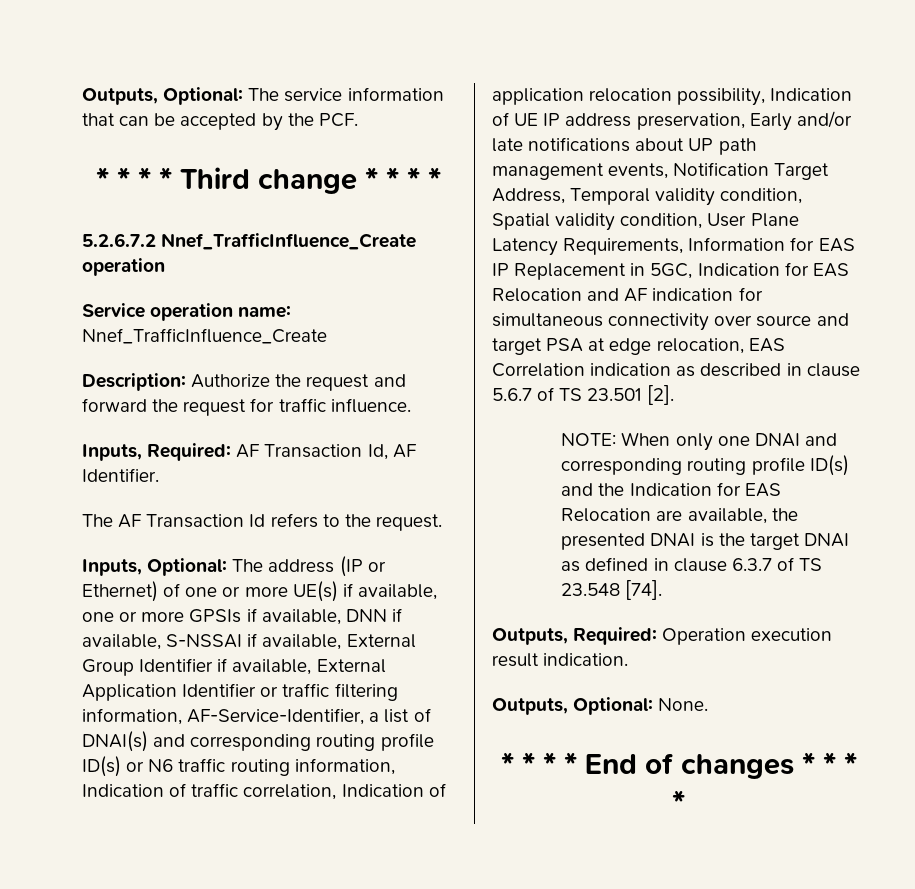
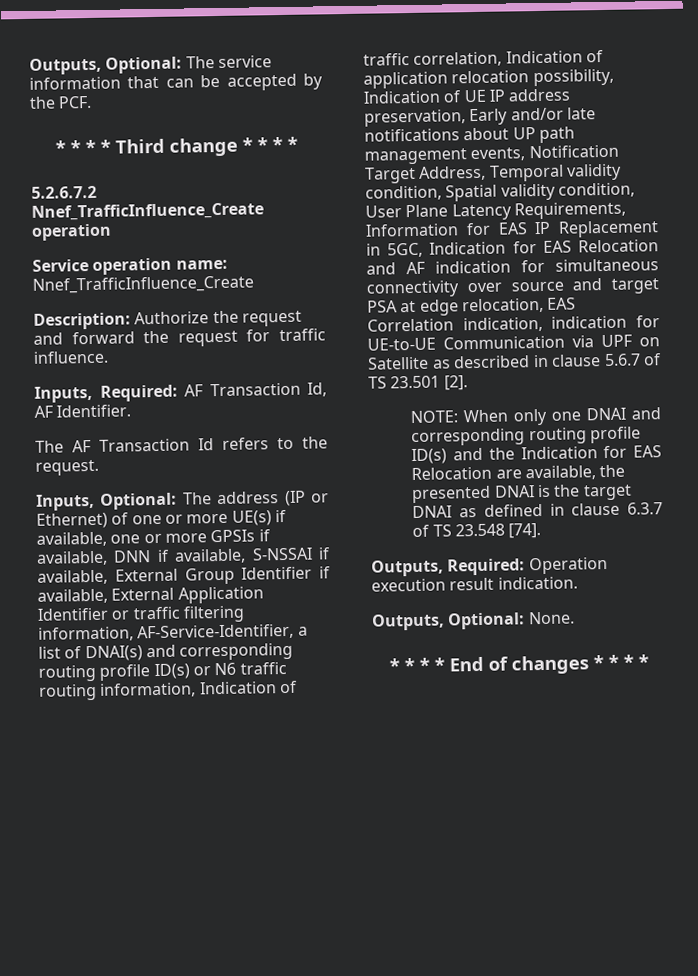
[590,363,672,376] indication -> [462,315,660,333] [367,334,660,351] [367,356,429,370] indication, indication for UE-to-UE Communication via UPF on Satellite

